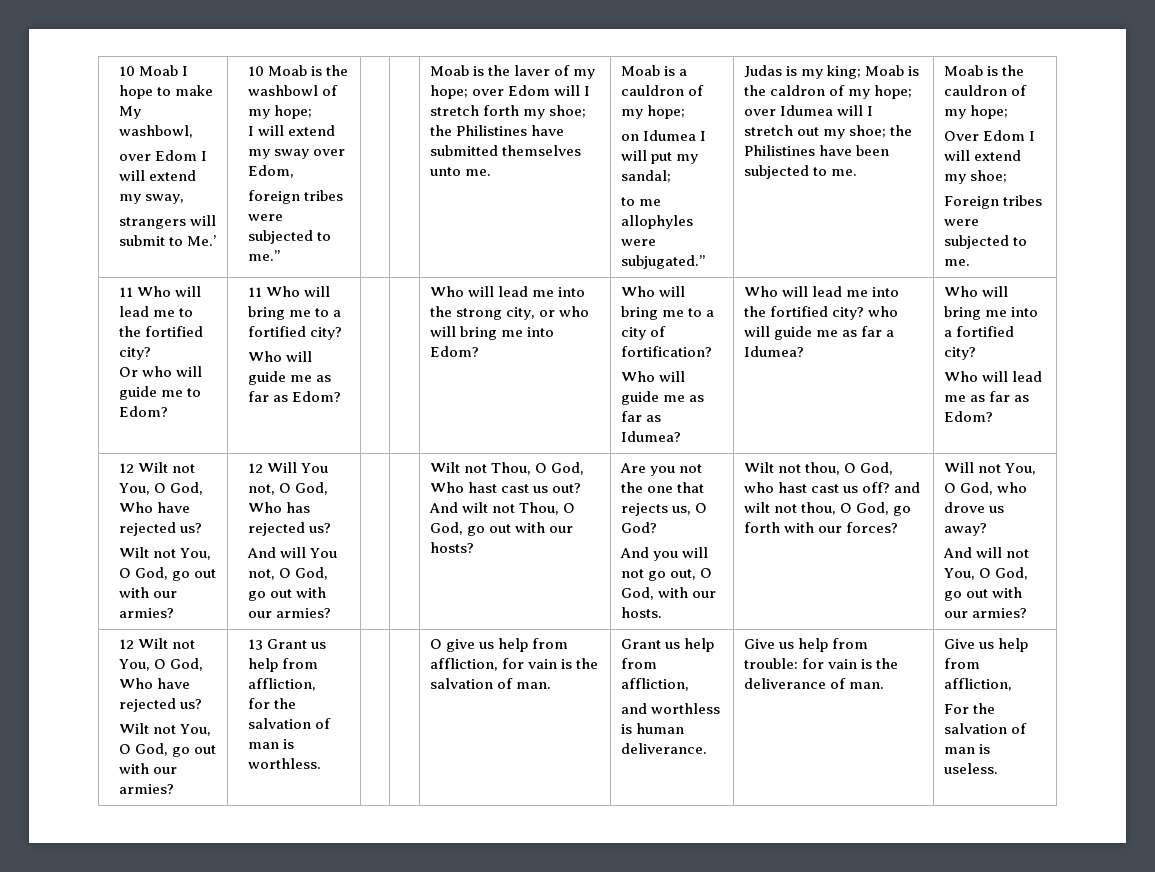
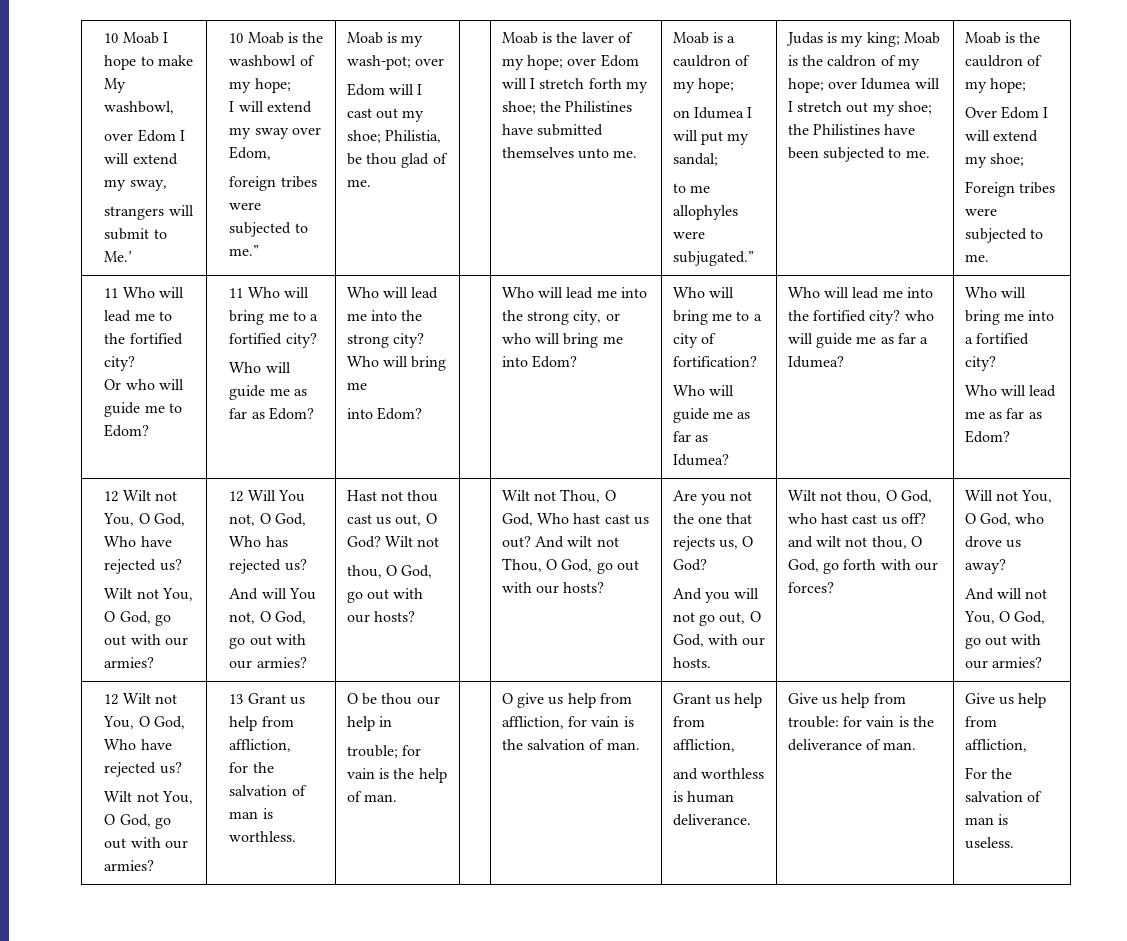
(281, 255) none -> [346,32,424,47] [346,55,444,70] [346,83,423,96] [346,108,425,122] [346,130,441,143] [346,153,448,168] [346,179,371,187] Moab is my wash-pot; over // Edom will I cast out my shoe; Philistia, be thou glad of me.
(342, 396) none -> [346,287,439,299] [346,310,423,321] [346,333,424,348] [346,356,447,371] [346,382,367,390] [346,407,422,420] Who will lead me into the strong city? Who will bring me // into Edom?
(332, 613) none -> [346,490,439,502] [346,513,437,526] [346,536,440,548] [346,565,433,578] [346,588,424,603] [346,611,415,623] Hast not thou cast us out, O God? Wilt not // thou, O God, go out with our hosts?
(322, 763) none -> [346,693,440,705] [346,716,392,731] [346,745,421,758] [346,768,447,783] [346,791,397,802] O be thou our help in // trouble; for vain is the help of man.

